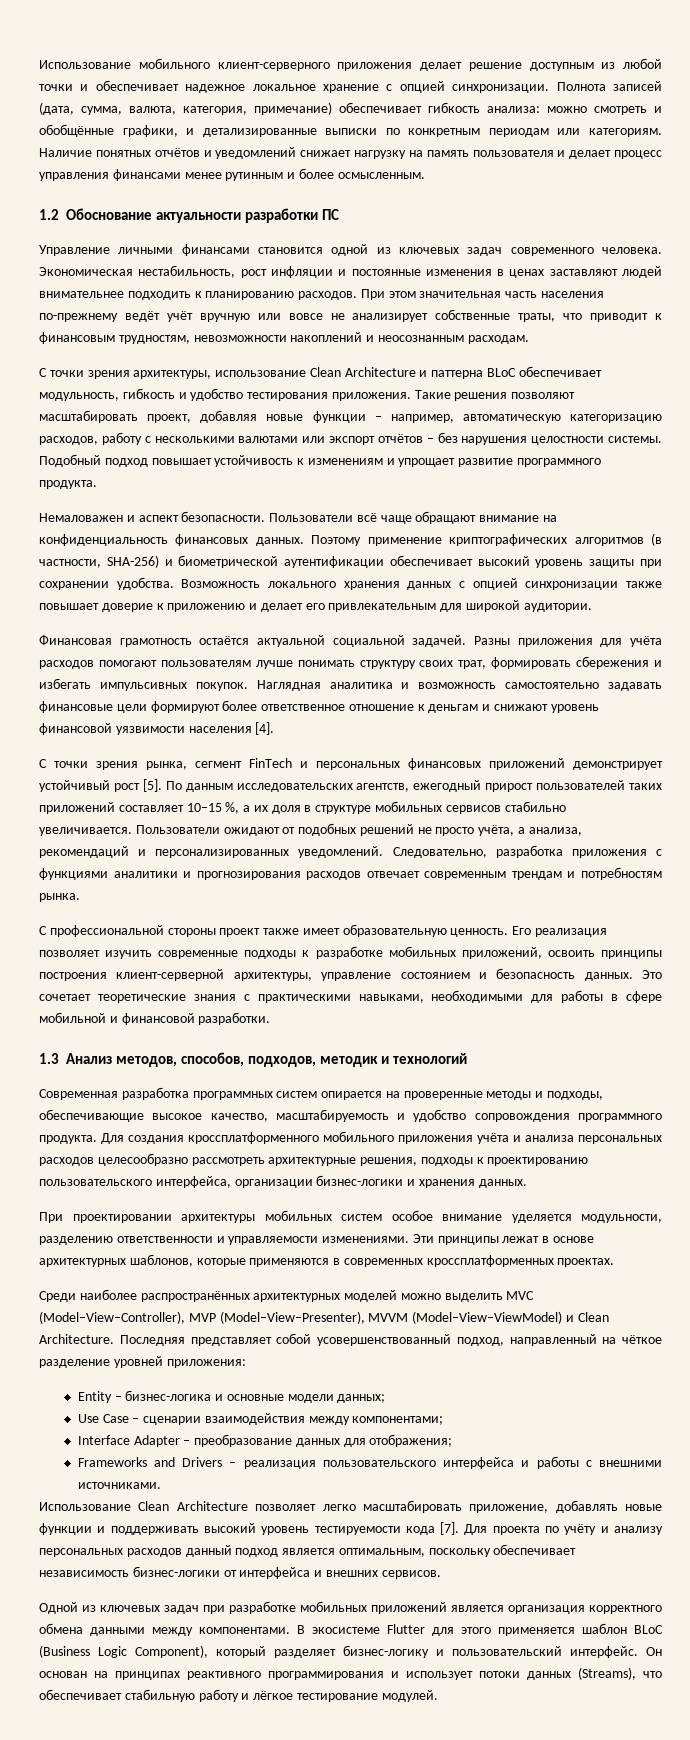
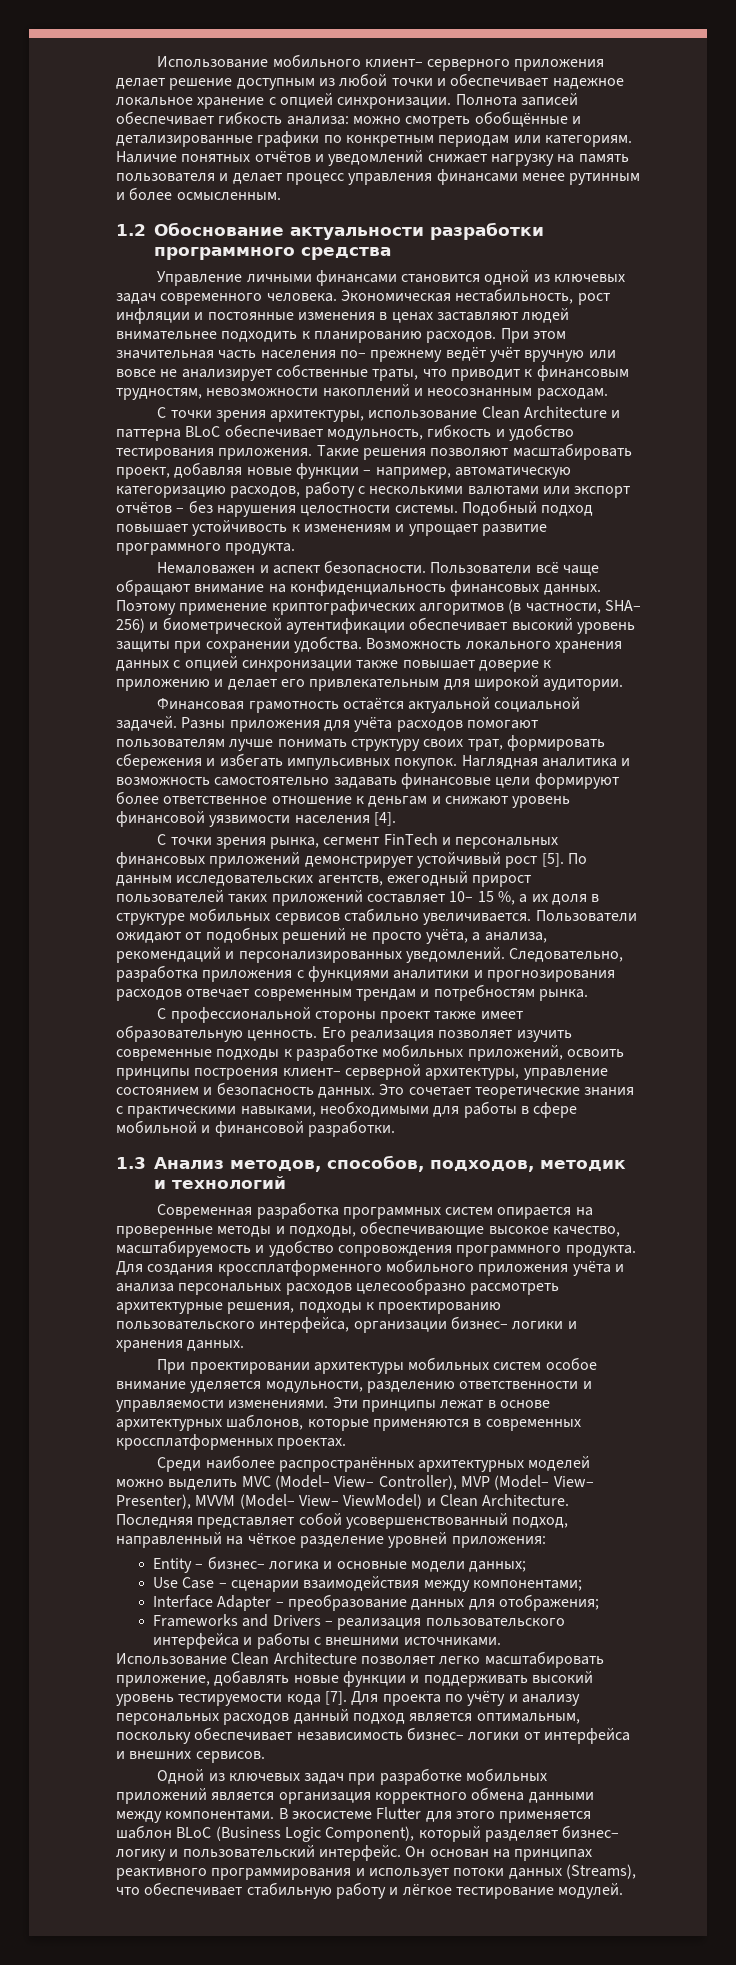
[217,62,330,71] клиент-серверного -> [364,59,511,71] клиент– серверного
[39,102,332,115] (дата, сумма, валюта, категория, примечание) -> (578, 99) none
[654,106,662,113] [39,124,178,137] и обобщённые графики, -> [474,111,568,127] обобщённые
[325,128,378,135] выписки -> [257,131,320,147] графики
[322,209,340,220] ПС -> [154,247,391,260] программного средства
[39,313,118,322] по-прежнему -> [339,350,443,362] по– прежнему
[106,555,159,568] SHA-256) -> [604,600,641,611] [116,618,145,633] SHA– 256)
[186,803,222,812] 10–15 -> [449,891,494,902] 10– 15
[116,969,225,981] клиент-серверной -> [282,1064,421,1080] клиент– серверной
[316,1175,404,1186] бизнес-логики -> [450,1316,564,1330] бизнес– логики
[39,1311,563,1324] (Model–View–Controller), MVP (Model–View–Presenter), MVVM (Model–View–ViewModel) -> [274,1475,594,1490] [116,1494,423,1509] (Model– View– Controller), MVP (Model– View– Presenter), MVVM (Model– View– ViewModel)
[125,1390,212,1401] бизнес-логика -> [207,1556,320,1570] бизнес– логика
[132,1566,220,1577] бизнес-логики -> [406,1727,520,1741] бизнес– логики
[343,1645,429,1658] бизнес-логику -> [562,1825,620,1838] [116,1849,166,1861] бизнес– логику

